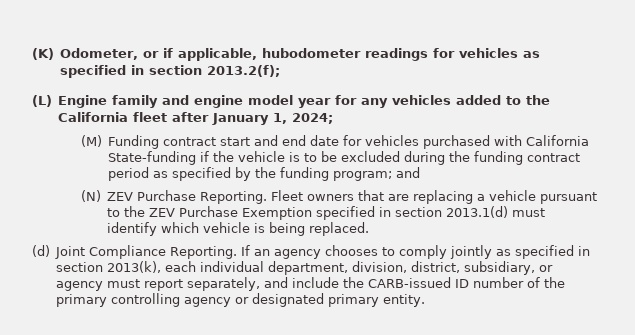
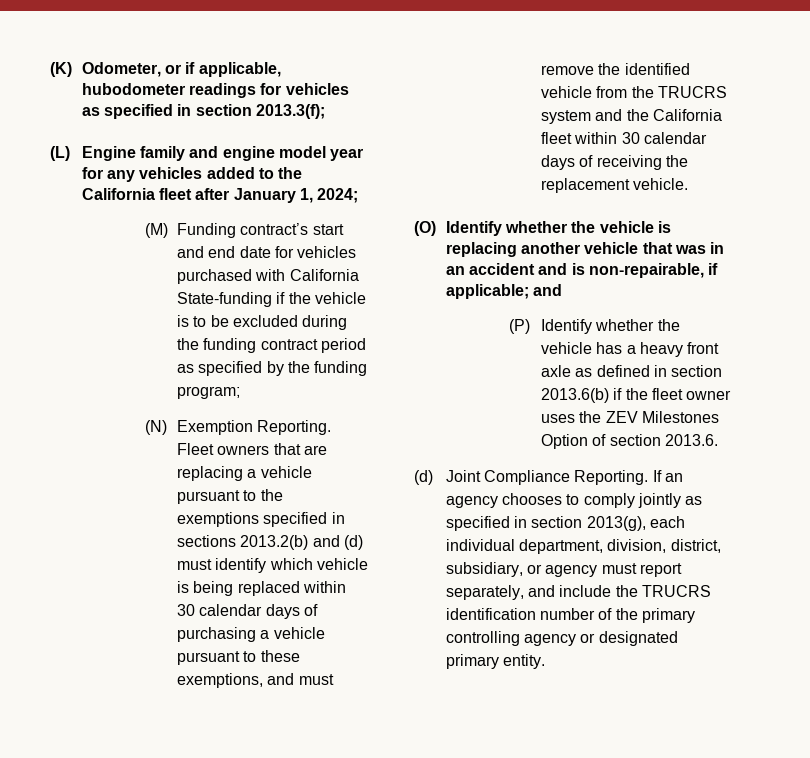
[207,65,281,77] 2013.2(f); -> [256,104,326,119] 2013.3(f);
[163,137,217,146] contract -> [240,223,309,235] contract’s
[396,167,421,178] and -> (241, 392) none
[107,190,197,201] ZEV Purchase -> [177,420,254,435] Exemption
[149,206,509,220] ZEV Purchase Exemption specified in section 2013.1(d) -> [177,512,345,527] [177,535,363,550] exemptions specified in sections 2013.2(b) and (d)
[309,222,370,236] replaced. -> [237,581,346,596] [177,604,318,619] [177,627,325,642] [177,650,300,665] [177,673,334,688] [541,63,690,75] [541,86,727,98] [541,109,722,124] [541,132,707,144] [541,155,688,170] [541,178,689,193] [414,221,672,236] [445,242,725,257] [445,263,719,278] [445,284,563,299] [509,319,680,334] [541,342,720,357] [541,365,723,377] [541,388,732,403] [541,411,719,423] [541,434,718,449] replaced within 30 calendar days of purchasing a vehicle pursuant to these exemptions, and must remove the identified vehicle from the TRUCRS system and the California fleet within 30 calendar days of receiving the replacement vehicle. // (O) Identify whether the vehicle is replacing another vehicle that was in an accident and is non-repairable, if applicable; and // (P) Identify whether the vehicle has a heavy front axle as defined in section 2013.6(b) if the fleet owner uses the ZEV Milestones Option of section 2013.6.
[107,261,162,273] 2013(k), -> [586,516,646,531] 2013(g),
[368,277,470,288] CARB-issued ID -> [642,585,712,597] [445,608,536,620] TRUCRS identification

